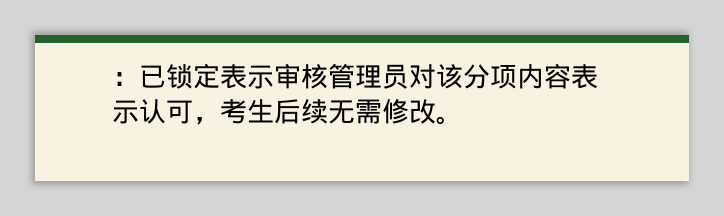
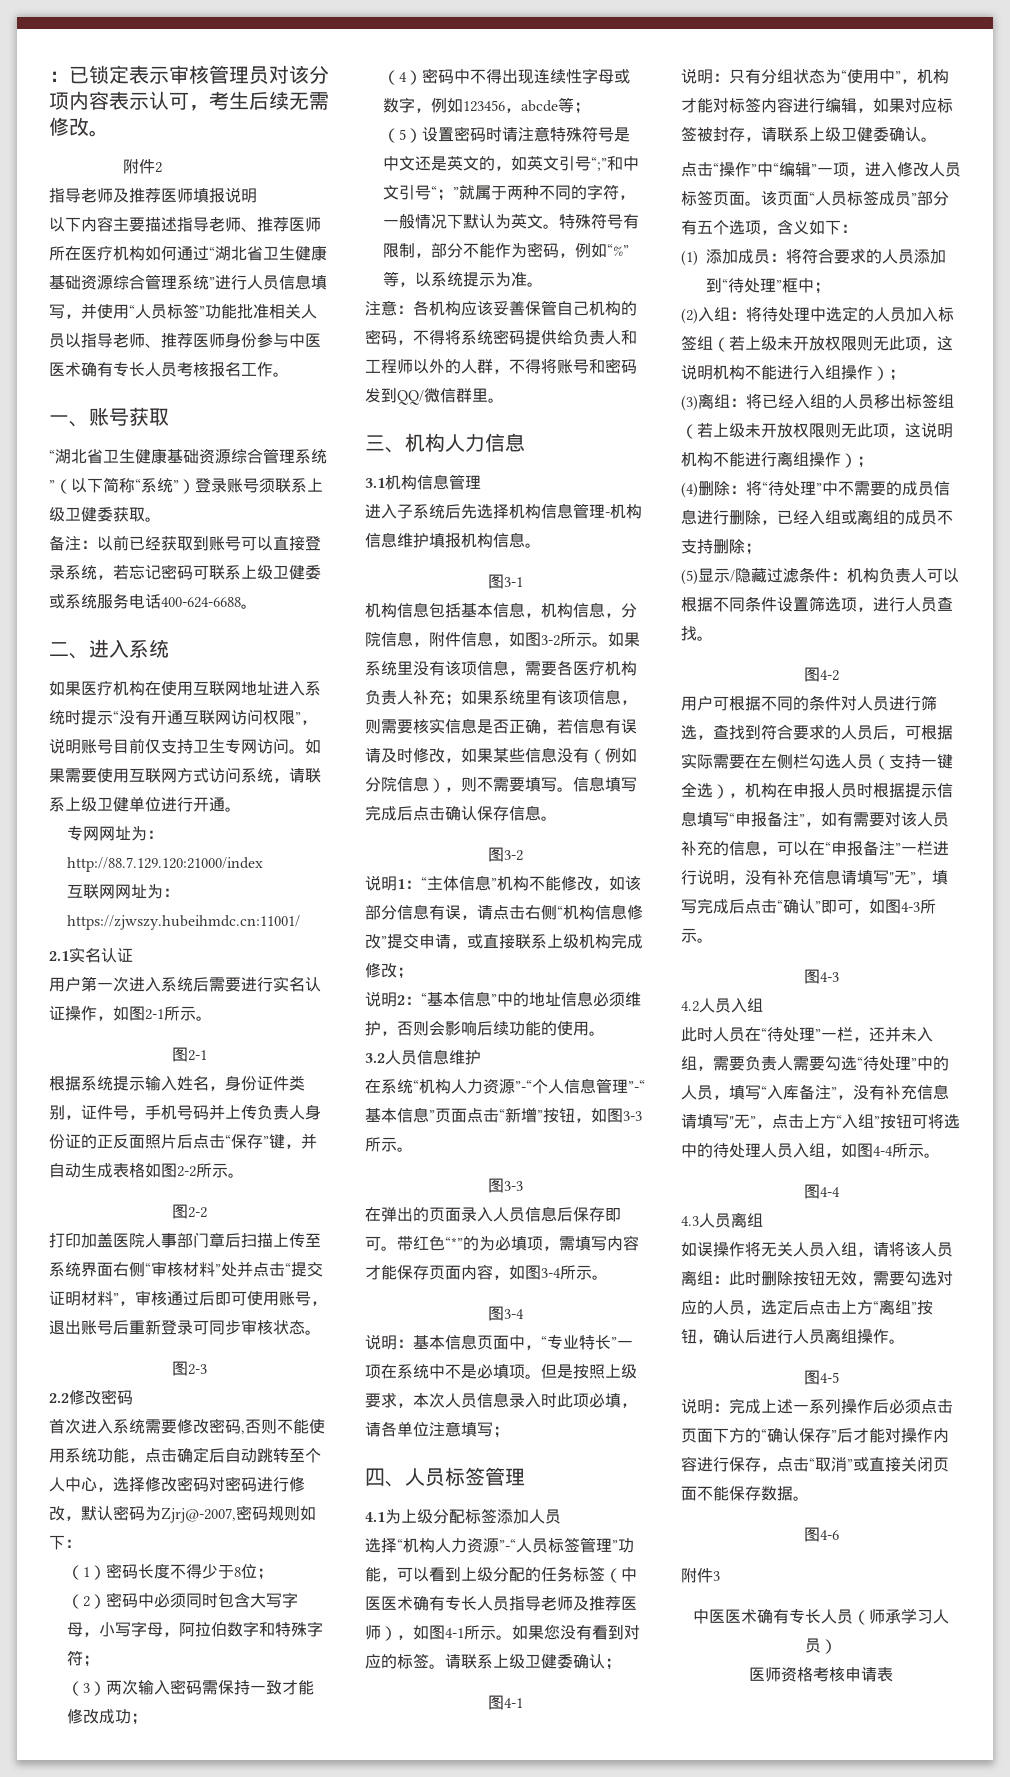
(463, 120) none -> [122,159,162,174] [49,187,257,203] [49,216,321,232] [49,245,327,261] [49,274,327,290] [49,303,317,319] [49,332,321,348] [49,362,289,377] [49,407,169,427] [49,448,327,464] [49,477,323,494] [49,507,161,522] [49,535,321,551] [49,564,321,580] [49,593,257,609] [49,639,169,659] [49,680,321,696] [49,709,317,725] [49,738,321,754] [49,767,321,783] [49,796,241,812] [67,826,164,841] [67,857,264,872] [67,884,180,899] [67,915,301,930] [49,947,133,963] [49,976,321,992] [49,1006,212,1021] [171,1047,207,1062] [49,1075,305,1091] [49,1104,321,1120] [49,1133,317,1149] [49,1163,244,1178] [171,1204,207,1219] [49,1232,321,1248] [49,1261,323,1277] [49,1290,327,1306] [49,1319,321,1335] [171,1361,207,1376] [49,1389,133,1405] [49,1418,325,1434] [49,1447,321,1463] [49,1476,305,1492] [49,1505,316,1523] [49,1535,81,1550] [67,1563,274,1580] [67,1592,299,1609] [67,1621,324,1637] [67,1650,100,1667] [67,1679,315,1696] [67,1708,148,1725] [383,68,631,85] [383,97,591,114] [383,126,631,143] [383,156,640,171] [383,184,636,201] [383,213,640,229] [383,242,630,258] [383,271,544,287] [365,300,637,316] [365,329,637,345] [365,358,637,374] [365,388,504,405] [365,433,525,453] [365,474,481,490] [365,503,642,519] [365,532,541,548] [487,574,523,589] [365,602,637,618] [365,631,640,647] [365,660,637,676] [365,689,637,706] [365,718,637,734] [365,747,637,764] [365,776,637,793] [365,805,557,821] [487,847,523,862] [365,875,641,891] [365,904,643,920] [365,933,643,949] [365,962,413,979] [365,991,641,1007] [365,1020,605,1036] [365,1049,481,1065] [365,1078,645,1094] [365,1107,642,1123] [365,1137,413,1152] [487,1178,523,1193] [365,1206,621,1222] [365,1235,639,1251] [365,1264,608,1280] [487,1306,524,1321] [365,1334,633,1350] [365,1364,637,1379] [365,1392,637,1408] [365,1421,509,1438] [365,1467,525,1487] [365,1508,561,1524] [365,1537,634,1553] [365,1566,637,1583] [365,1596,637,1611] [365,1624,640,1641] [365,1653,621,1670] [487,1695,523,1710] [681,68,949,84] [681,97,953,113] [681,126,937,142] [681,161,961,177] [681,190,949,206] [681,220,857,235] [681,248,946,266] [706,278,830,294] [681,306,954,324] [681,335,953,352] [681,364,905,381] [681,393,954,411] [681,422,953,439] [681,451,873,468] [681,480,950,498] [681,509,953,525] [681,539,761,555] [681,567,959,585] [681,596,953,612] [681,626,713,641] [803,667,839,682] [681,695,937,711] [681,724,953,740] [681,753,953,770] [681,782,953,799] [681,811,949,827] [681,840,949,856] [681,869,948,885] [681,898,936,914] [681,928,713,943] [803,969,839,984] [681,998,763,1013] [681,1026,933,1042] [681,1055,949,1071] [681,1084,949,1100] [681,1113,960,1129] [681,1143,940,1158] [803,1184,840,1199] [681,1212,763,1228] [681,1241,953,1257] [681,1270,953,1286] [681,1299,933,1315] [681,1328,905,1344] [803,1370,839,1385] [681,1398,953,1414] [681,1428,949,1443] [681,1456,949,1472] [681,1486,809,1501] [803,1527,839,1542] [681,1568,720,1583] [693,1608,949,1625] [805,1638,837,1654] [749,1667,893,1682] // 附件2 // 指导老师及推荐医师填报说明 // 以下内容主要描述指导老师、推荐医师所在医疗机构如何通过“湖北省卫生健康基础资源综合管理系统”进行人员信息填写，并使用“人员标签”功能批准相关人员以指导老师、推荐医师身份参与中医医术确有专长人员考核报名工作。 // 一、账号获取 // “湖北省卫生健康基础资源综合管理系统”（以下简称“系统”）登录账号须联系上级卫健委获取。 // 备注：以前已经获取到账号可以直接登录系统，若忘记密码可联系上级卫健委或系统服务电话400-624-6688。 // 二、进入系统 // 如果医疗机构在使用互联网地址进入系统时提示“没有开通互联网访问权限”，说明账号目前仅支持卫生专网访问。如果需要使用互联网方式访问系统，请联系上级卫健单位进行开通。 // 专网网址为：http://88.7.129.120:21000/index // 互联网网址为：https://zjwszy.hubeihmdc.cn:11001/ // 2.1实名认证 // 用户第一次进入系统后需要进行实名认证操作，如图2-1所示。 // 图2-1 // 根据系统提示输入姓名，身份证件类别，证件号，手机号码并上传负责人身份证的正反面照片后点击“保存”键，并自动生成表格如图2-2所示。 // 图2-2 // 打印加盖医院人事部门章后扫描上传至系统界面右侧“审核材料”处并点击“提交证明材料”，审核通过后即可使用账号，退出账号后重新登录可同步审核状态。 // 图2-3 // 2.2修改密码 // 首次进入系统需要修改密码,否则不能使用系统功能，点击确定后自动跳转至个人中心，选择修改密码对密码进行修改，默认密码为Zjrj@-2007,密码规则如下： // （1）密码长度不得少于8位； // （2）密码中必须同时包含大写字母，小写字母，阿拉伯数字和特殊字符； // （3）两次输入密码需保持一致才能修改成功； // （4）密码中不得出现连续性字母或数字，例如123456，abcde等； // （5）设置密码时请注意特殊符号是中文还是英文的，如英文引号“;”和中文引号“；”就属于两种不同的字符，一般情况下默认为英文。特殊符号有限制，部分不能作为密码，例如“%”等，以系统提示为准。 // 注意：各机构应该妥善保管自己机构的密码，不得将系统密码提供给负责人和工程师以外的人群，不得将账号和密码发到QQ/微信群里。 // 三、机构人力信息 // 3.1机构信息管理 // 进入子系统后先选择机构信息管理-机构信息维护填报机构信息。 // 图3-1 // 机构信息包括基本信息，机构信息，分院信息，附件信息，如图3-2所示。如果系统里没有该项信息，需要各医疗机构负责人补充；如果系统里有该项信息，则需要核实信息是否正确，若信息有误请及时修改，如果某些信息没有（例如分院信息），则不需要填写。信息填写完成后点击确认保存信息。 // 图3-2 // 说明1：“主体信息”机构不能修改，如该部分信息有误，请点击右侧“机构信息修改”提交申请，或直接联系上级机构完成修改； // 说明2：“基本信息”中的地址信息必须维护，否则会影响后续功能的使用。 // 3.2人员信息维护 // 在系统“机构人力资源”-“个人信息管理”-“基本信息”页面点击“新增”按钮，如图3-3所示。 // 图3-3 // 在弹出的页面录入人员信息后保存即可。带红色“*”的为必填项，需填写内容才能保存页面内容，如图3-4所示。 // 图3-4 // 说明：基本信息页面中，“专业特长”一项在系统中不是必填项。但是按照上级要求，本次人员信息录入时此项必填，请各单位注意填写； // 四、人员标签管理 // 4.1为上级分配标签添加人员 // 选择“机构人力资源”-“人员标签管理”功能，可以看到上级分配的任务标签（中医医术确有专长人员指导老师及推荐医师），如图4-1所示。如果您没有看到对应的标签。请联系上级卫健委确认； // 图4-1 // 说明：只有分组状态为“使用中”，机构才能对标签内容进行编辑，如果对应标签被封存，请联系上级卫健委确认。 // 点击“操作”中“编辑”一项，进入修改人员标签页面。该页面“人员标签成员”部分有五个选项，含义如下： // (1)添加成员：将符合要求的人员添加到“待处理”框中； // (2)入组：将待处理中选定的人员加入标签组（若上级未开放权限则无此项，这说明机构不能进行入组操作）； // (3)离组：将已经入组的人员移出标签组（若上级未开放权限则无此项，这说明机构不能进行离组操作）； // (4)删除：将“待处理”中不需要的成员信息进行删除，已经入组或离组的成员不支持删除； // (5)显示/隐藏过滤条件：机构负责人可以根据不同条件设置筛选项，进行人员查找。 // 图4-2 // 用户可根据不同的条件对人员进行筛选，查找到符合要求的人员后，可根据实际需要在左侧栏勾选人员（支持一键全选），机构在申报人员时根据提示信息填写“申报备注”，如有需要对该人员补充的信息，可以在“申报备注”一栏进行说明，没有补充信息请填写"无”，填写完成后点击“确认”即可，如图4-3所示。 // 图4-3 // 4.2人员入组 // 此时人员在“待处理”一栏，还并未入组，需要负责人需要勾选“待处理”中的人员，填写“入库备注”，没有补充信息请填写"无”，点击上方“入组”按钮可将选中的待处理人员入组，如图4-4所示。 // 图4-4 // 4.3人员离组 // 如误操作将无关人员入组，请将该人员离组：此时删除按钮无效，需要勾选对应的人员，选定后点击上方“离组”按钮，确认后进行人员离组操作。 // 图4-5 // 说明：完成上述一系列操作后必须点击页面下方的“确认保存”后才能对操作内容进行保存，点击“取消”或直接关闭页面不能保存数据。 // 图4-6 // 附件3 // 中医医术确有专长人员（师承学习人员） // 医师资格考核申请表

